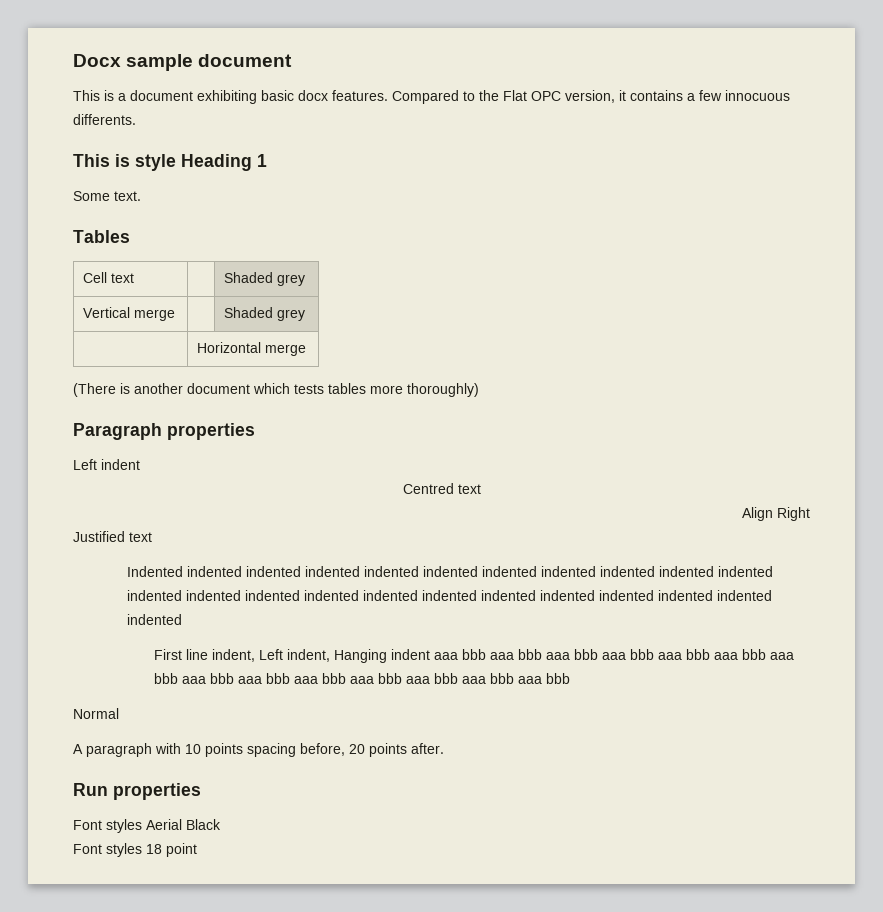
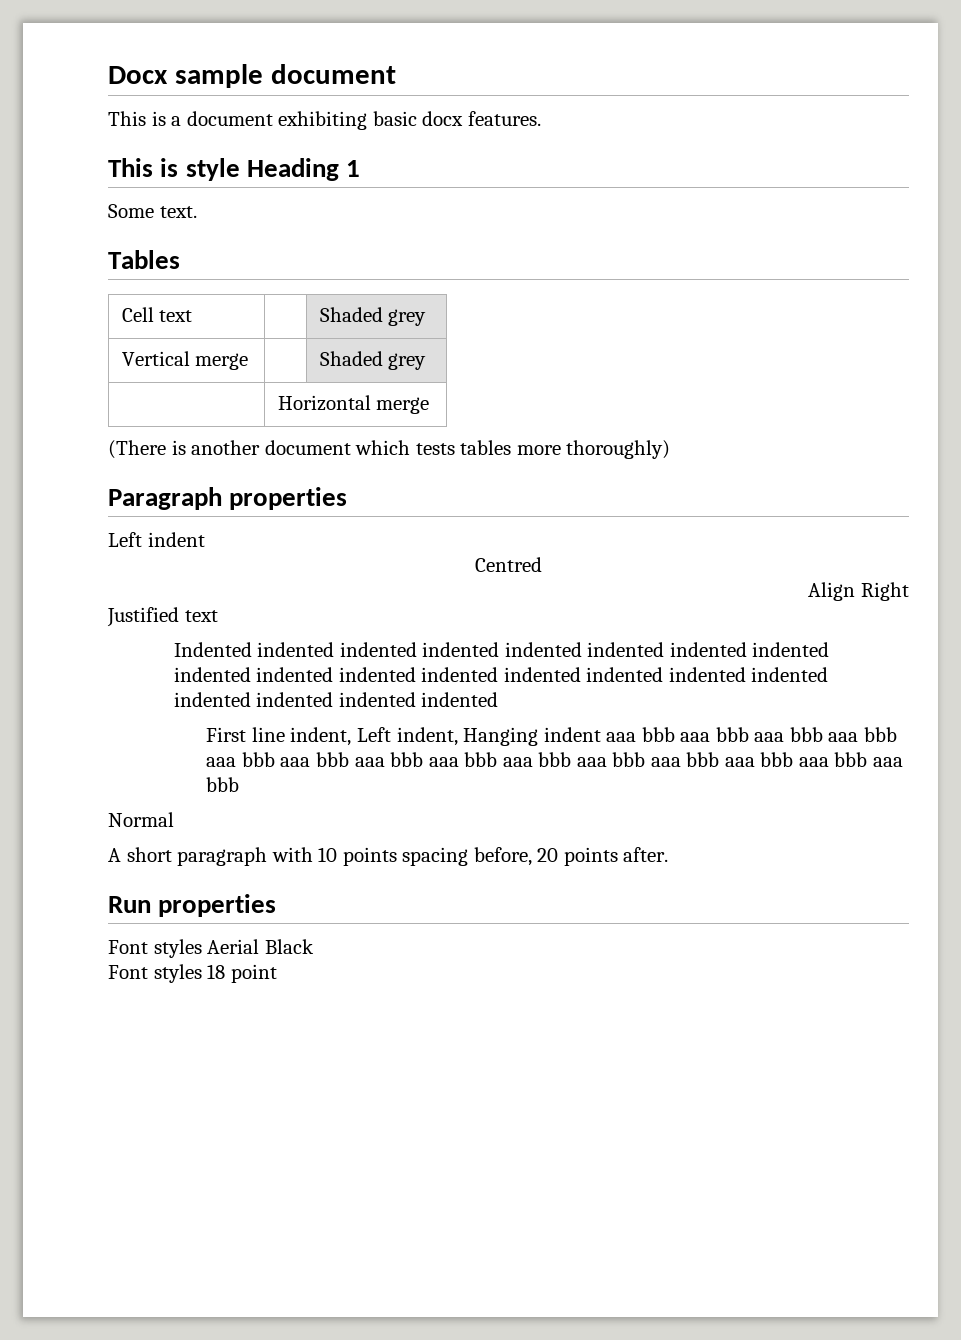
[392,90,790,104] [73,114,136,125] Compared to the Flat OPC version, it contains a few innocuous differents. -> (541, 118) none
[457,484,481,494] text -> (542, 564) none
[657,590,772,601] [126,614,182,625] indented indented indented -> (499, 699) none
(83, 749) none -> [126,847,172,862] short

